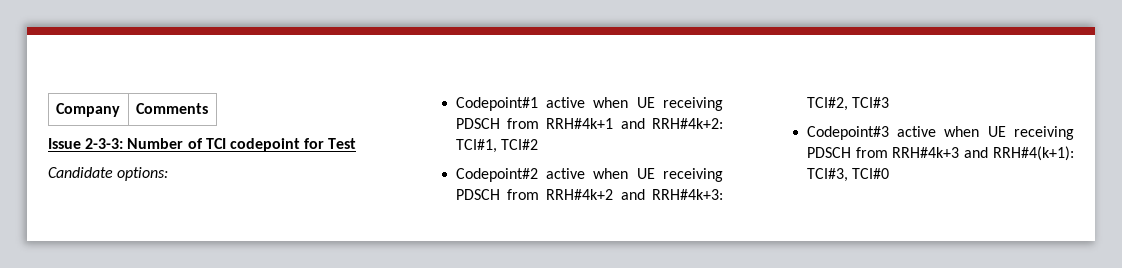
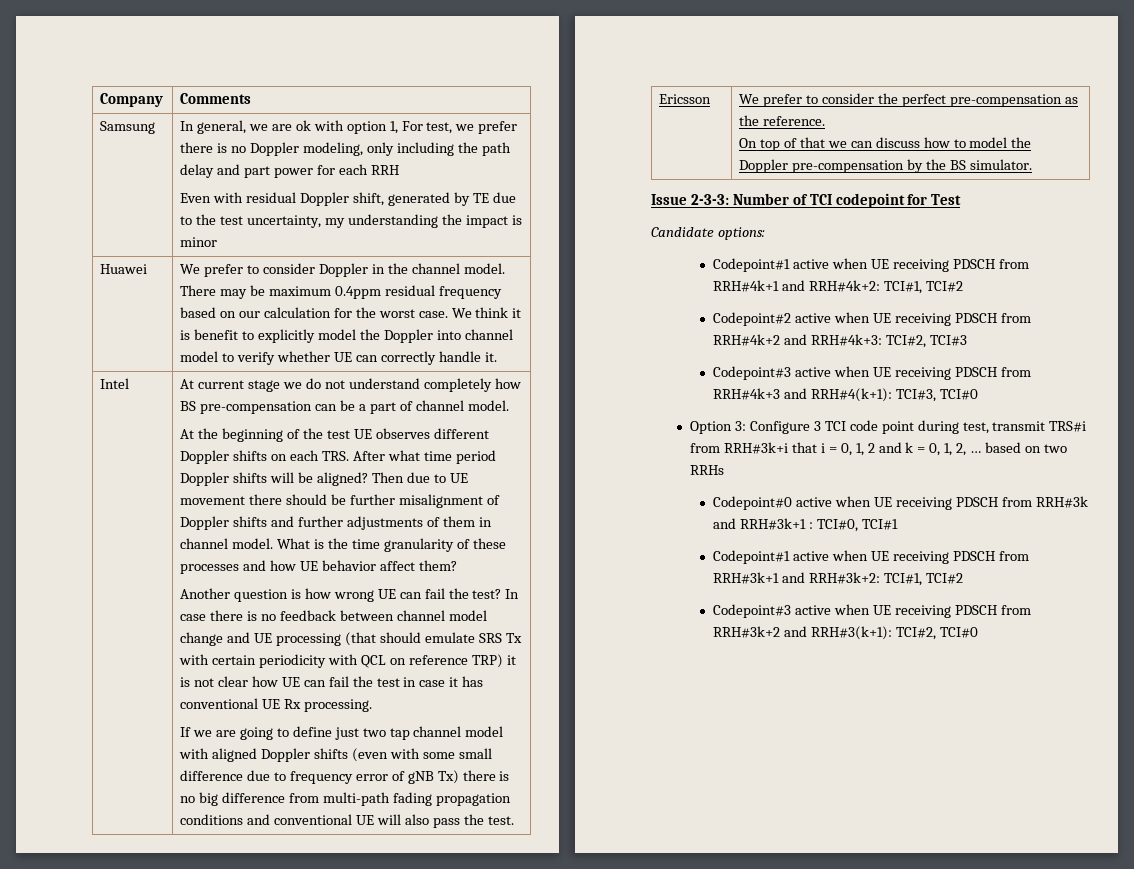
(208, 108) none -> [100,121,156,134] [180,120,518,134] [180,142,511,156] [180,164,399,178] [180,192,516,206] [180,214,522,228] [180,237,218,247] [100,264,148,274] [180,263,505,277] [180,285,502,299] [180,307,522,318] [180,329,513,343] [180,351,497,365] [100,378,130,389] [180,378,521,392] [180,400,509,414] [180,428,489,442] [180,450,496,464] [180,472,468,486] [180,494,500,508] [180,516,492,530] [180,538,506,552] [180,560,457,574] [180,588,520,602] [180,610,487,621] [180,632,522,646] [179,654,516,668] [180,676,484,687] [180,698,372,712] [180,726,504,740] [179,748,492,762] [180,770,510,784] [180,792,511,806] [180,814,514,828] [659,94,712,104] [739,93,1078,107] [739,115,826,126] [739,137,1032,151] [739,159,1032,173] // Samsung | In general, we are ok with option 1, For test, we prefer there is no Doppler modeling, only including the path delay and part power for each RRH // Even with residual Doppler shift, generated by TE due to the test uncertainty, my understanding the impact is minor // Huawei | We prefer to consider Doppler in the channel model. There may be maximum 0.4ppm residual frequency based on our calculation for the worst case. We think it is benefit to explicitly model the Doppler into channel model to verify whether UE can correctly handle it. // Intel | At current stage we do not understand completely how BS pre-compensation can be a part of channel model. // At the beginning of the test UE observes different Doppler shifts on each TRS. After what time period Doppler shifts will be aligned? Then due to UE movement there should be further misalignment of Doppler shifts and further adjustments of them in channel model. What is the time granularity of these processes and how UE behavior affect them? // Another question is how wrong UE can fail the test? In case there is no feedback between channel model change and UE processing (that should emulate SRS Tx with certain periodicity with QCL on reference TRP) it is not clear how UE can fail the test in case it has conventional UE Rx processing. // If we are going to define just two tap channel model with aligned Doppler shifts (even with some small difference due to frequency error of gNB Tx) there is no big difference from multi-path fading propagation conditions and conventional UE will also pass the test. // Ericsson | We prefer to consider the perfect pre-compensation as the reference. // On top of that we can discuss how to model the Doppler pre-compensation by the BS simulator.
(889, 173) none -> [690,420,1087,434] [690,442,1067,456] [690,465,725,475] [713,496,1088,510] [713,518,899,532] [713,550,1029,564] [713,572,964,586] [713,604,1031,618] [713,626,979,640] // Option 3: Configure 3 TCI code point during test, transmit TRS#i from RRH#3k+i that i = 0, 1, 2 and k = 0, 1, 2, … based on two RRHs // Codepoint#0 active when UE receiving PDSCH from RRH#3k and RRH#3k+1 : TCI#0, TCI#1 // Codepoint#1 active when UE receiving PDSCH from RRH#3k+1 and RRH#3k+2: TCI#1, TCI#2 // Codepoint#3 active when UE receiving PDSCH from RRH#3k+2 and RRH#3(k+1): TCI#2, TCI#0

